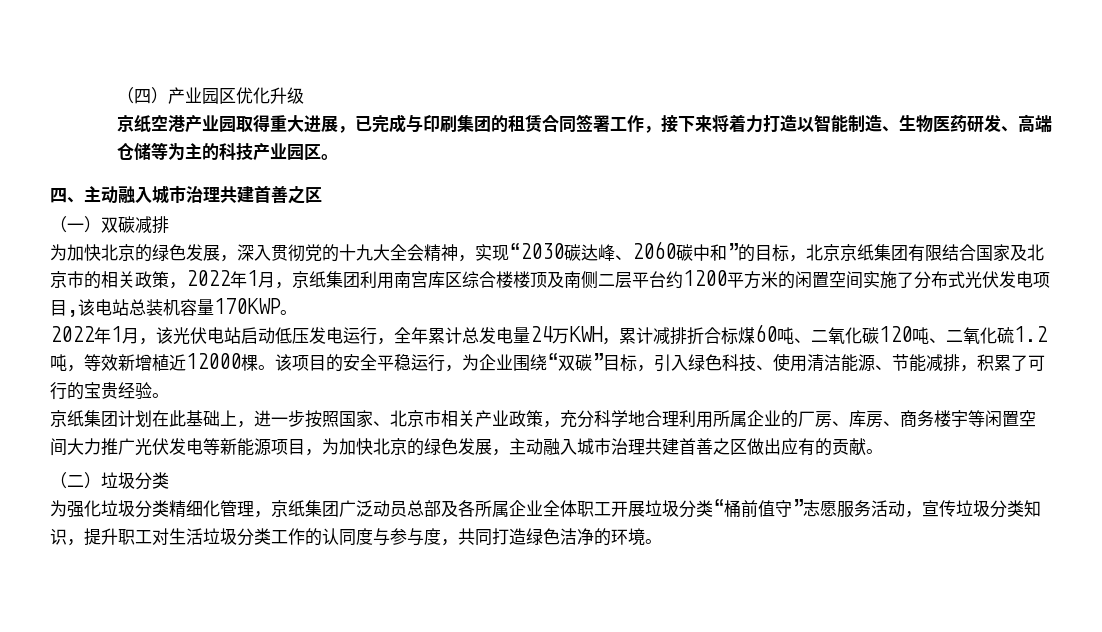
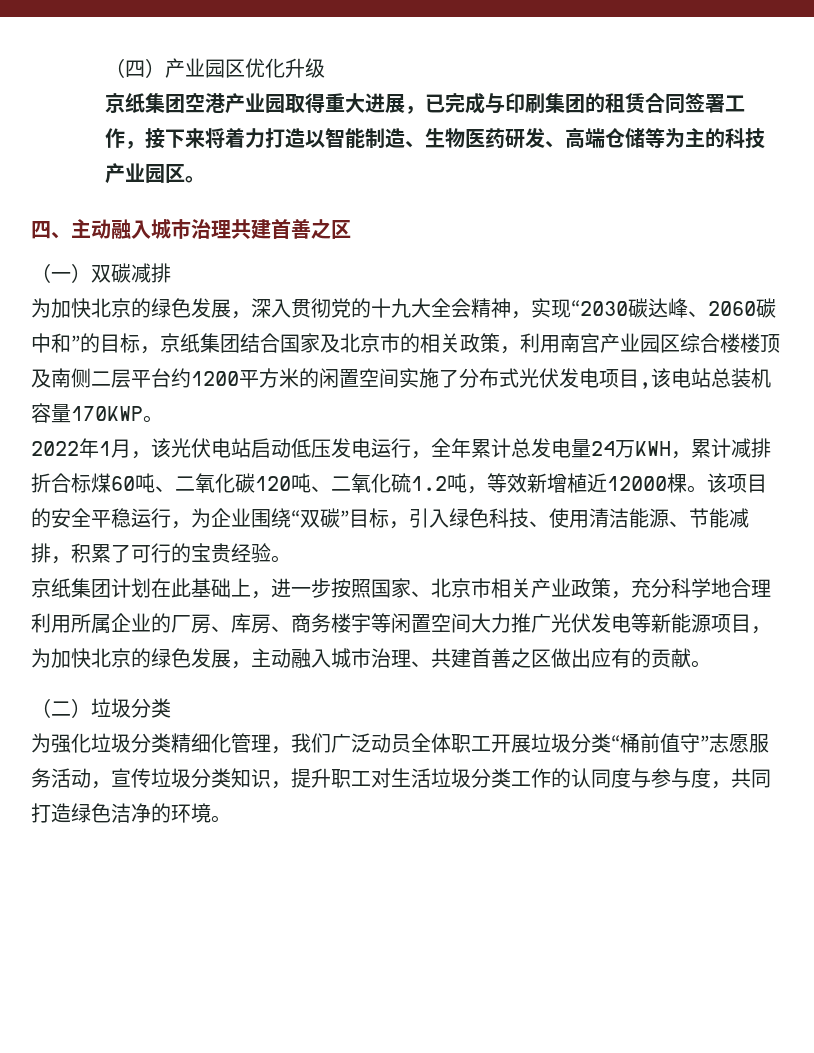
(151, 123) none -> [144,93,185,113] 集团
[806,244,942,262] 北京京纸集团有限 -> [160,333,240,353] 京纸集团
[186,270,360,289] 2022年1月，京纸集团 -> (520, 350) none
[428,271,445,288] 库 -> [600,333,660,353] 产业园
(645, 447) none -> [411,661,431,667] 、
[271,500,543,517] 京纸集团广泛动员总部及各所属企业 -> [291,733,411,753] 我们广泛动员

